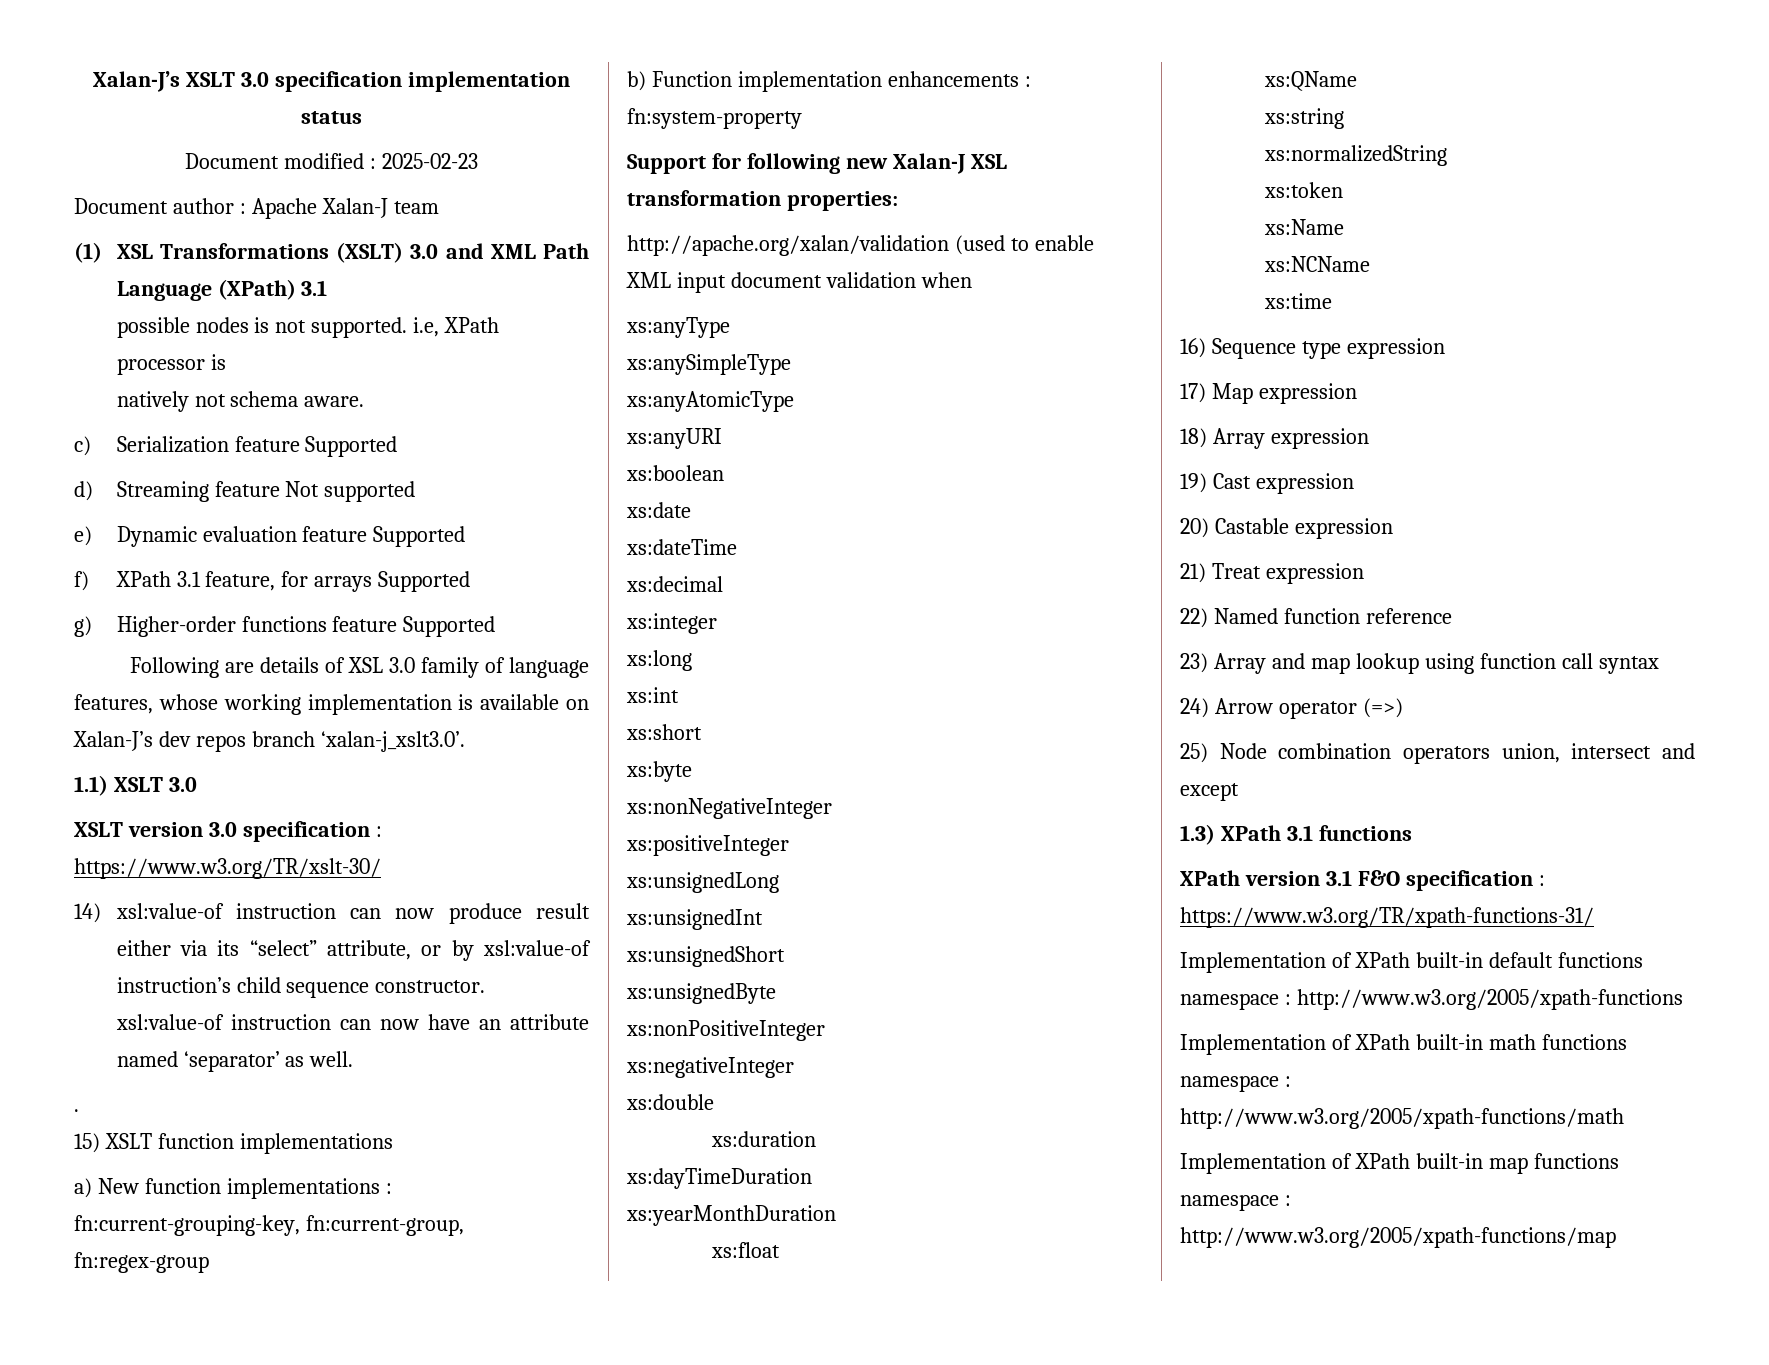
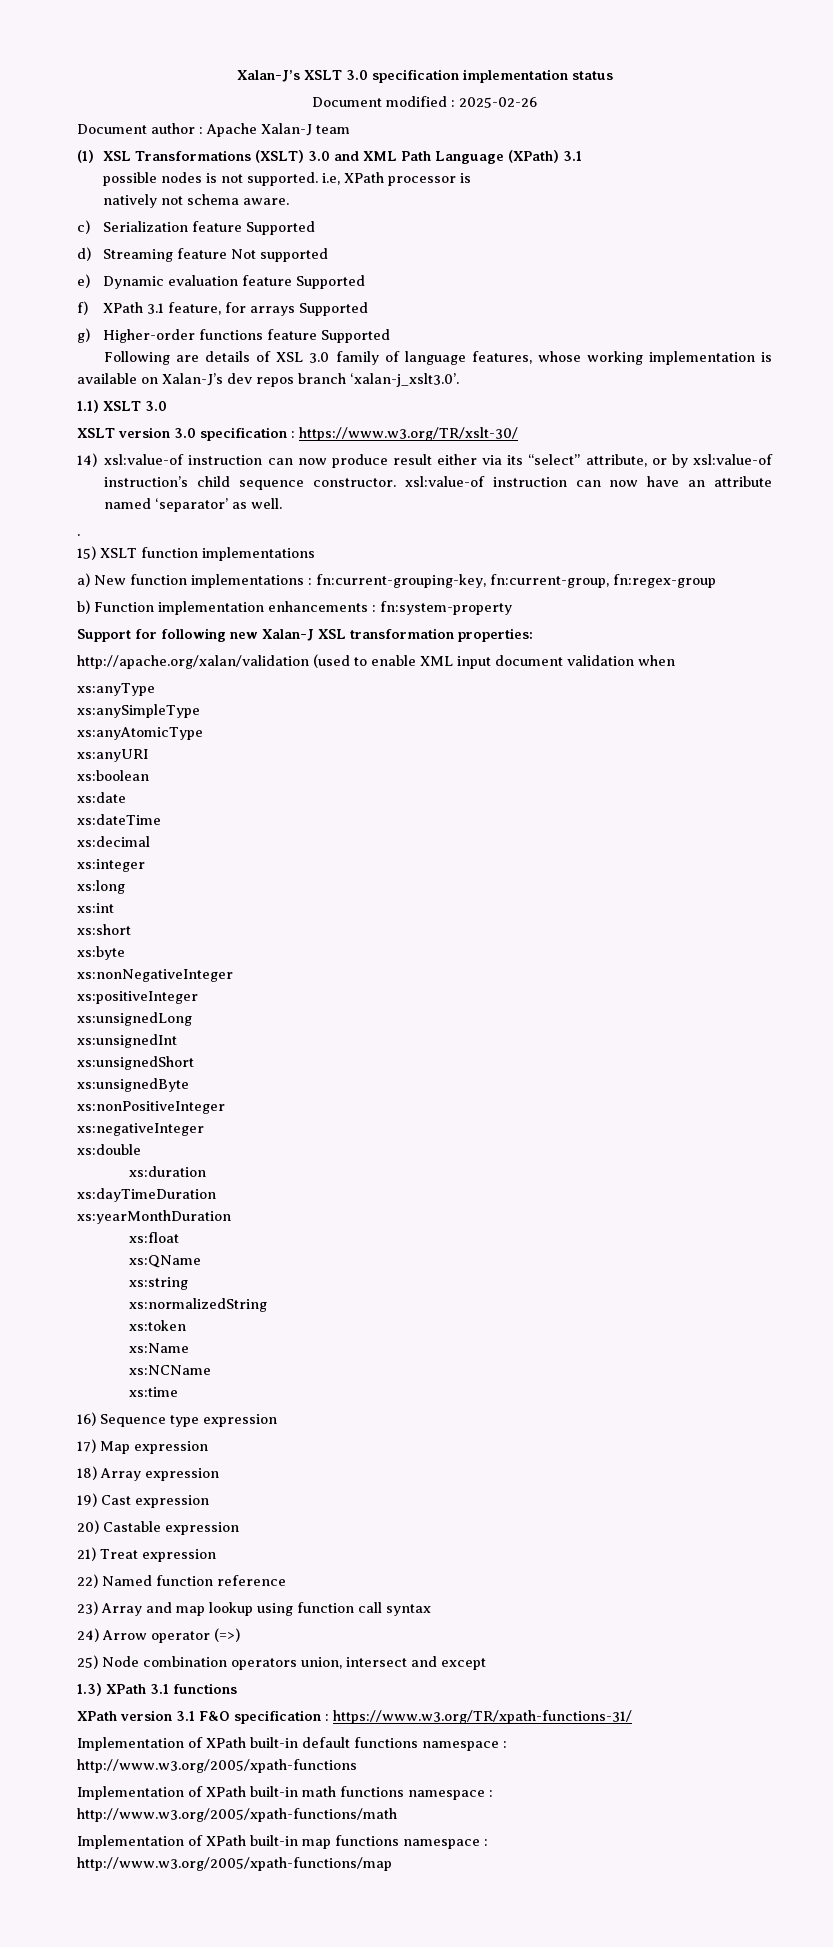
[381,153,478,169] 2025-02-23 -> [459,97,537,108] 2025-02-26

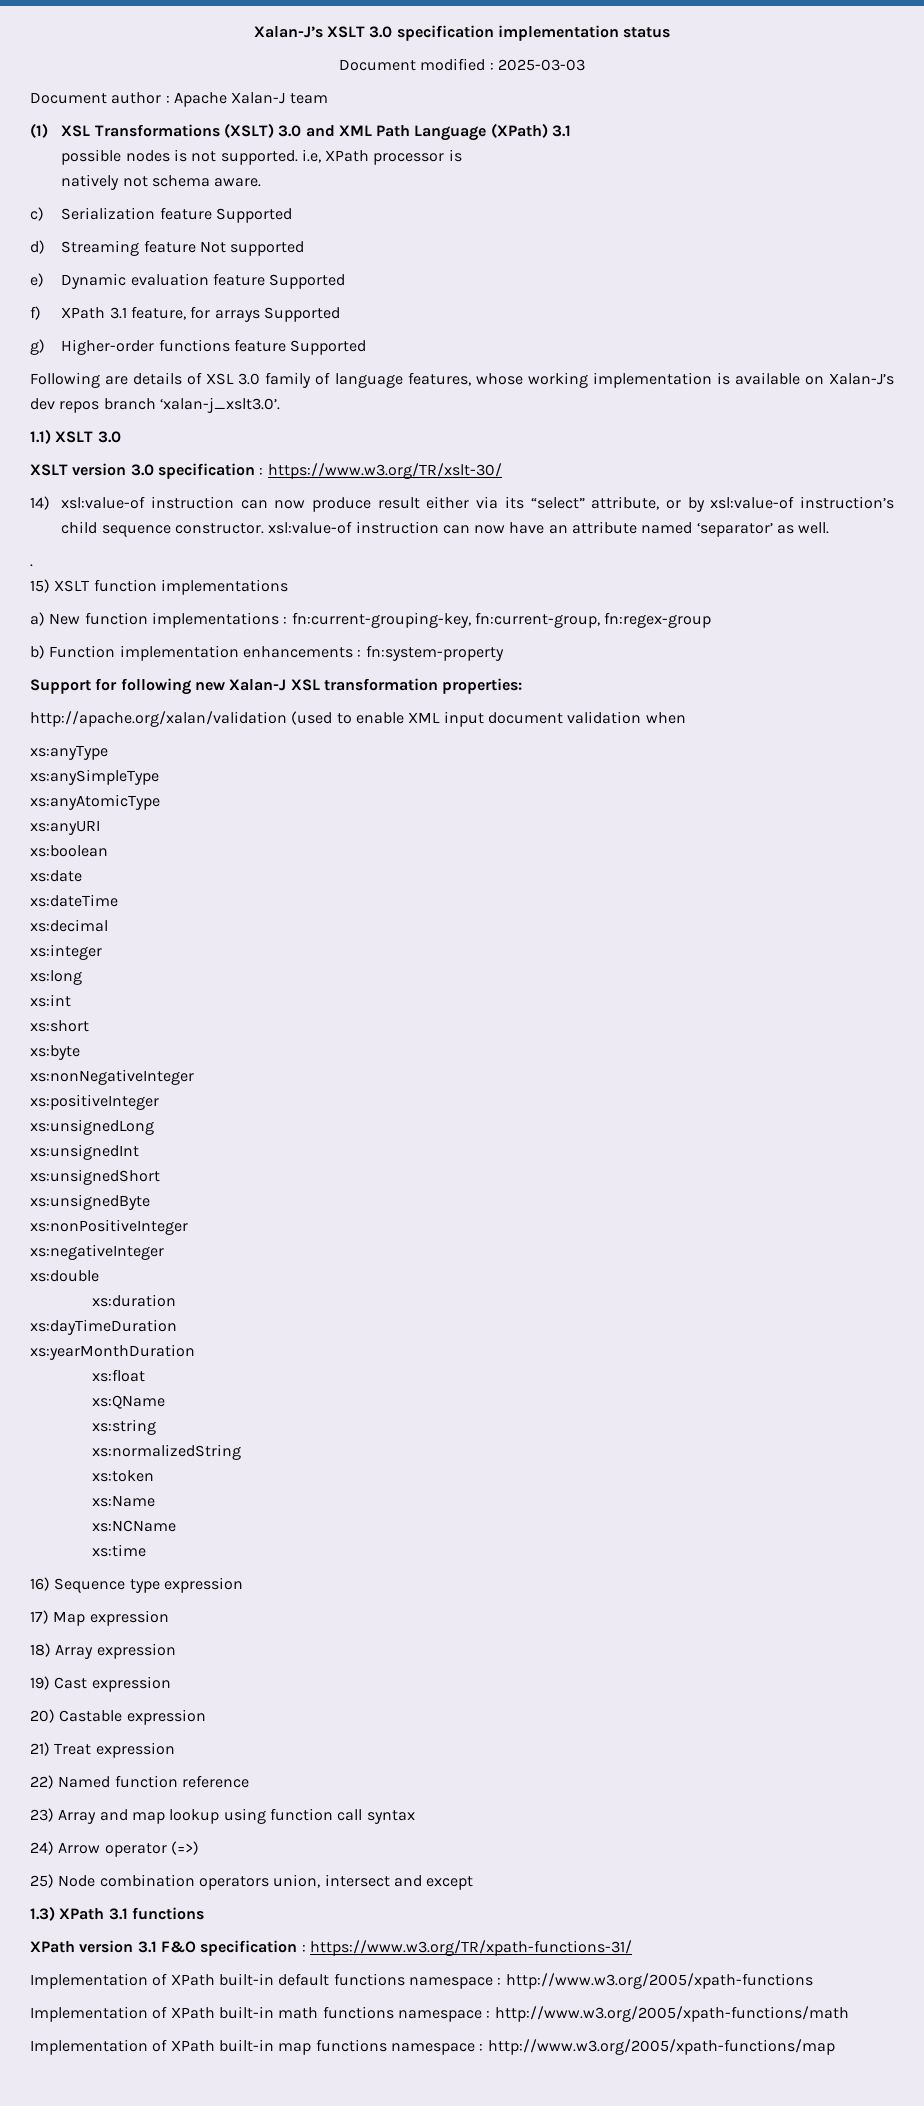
[459,97,537,108] 2025-02-26 -> [497,59,585,71] 2025-03-03

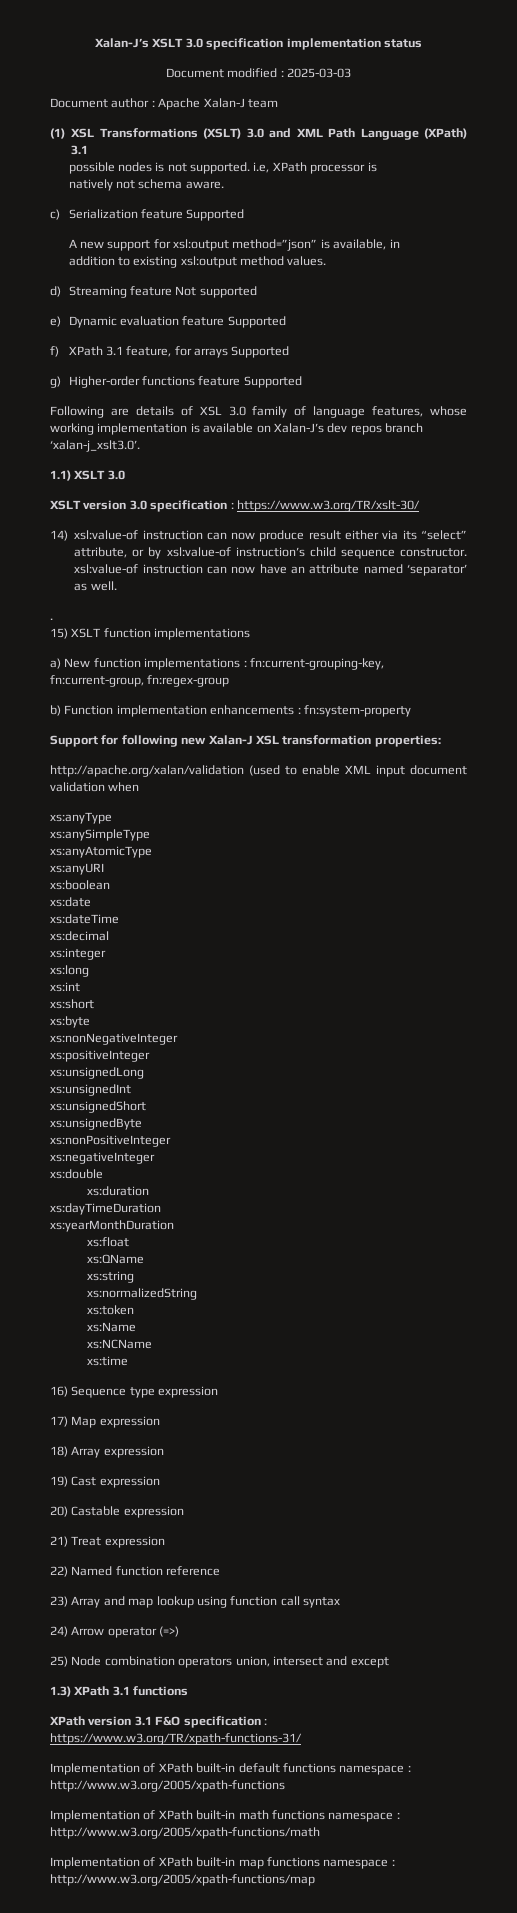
(292, 215) none -> [68,239,400,251] [68,256,327,268] // A new support for xsl:output method=”json” is available, in // addition to existing xsl:output method values.

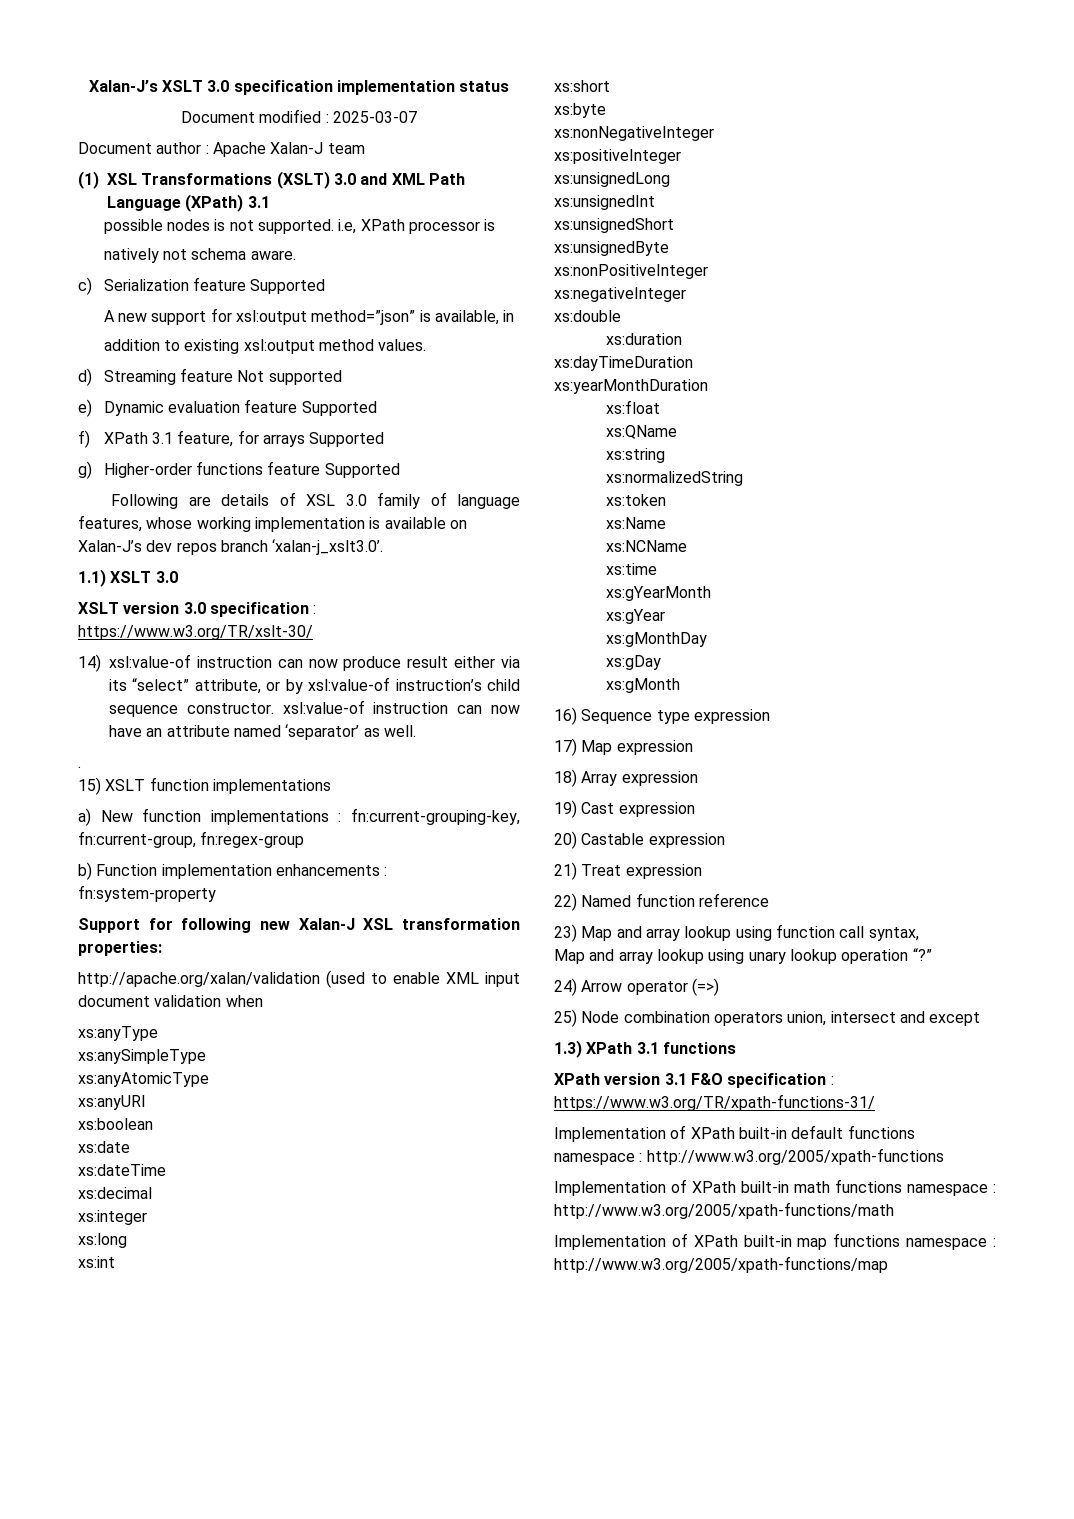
[287,68,352,78] 2025-03-03 -> [332,111,417,123] 2025-03-07
(129, 1361) none -> [605,586,711,601] [605,609,665,624] [605,632,707,647] [605,655,661,670] [605,678,680,693] // xs:gYearMonth // xs:gYear // xs:gMonthDay // xs:gDay // xs:gMonth
[71,1596,154,1608] Array and map -> [581,926,680,941] Map and array
[303,1597,340,1608] syntax -> [868,927,919,941] [554,948,932,964] syntax, // Map and array lookup using unary lookup operation “?”

